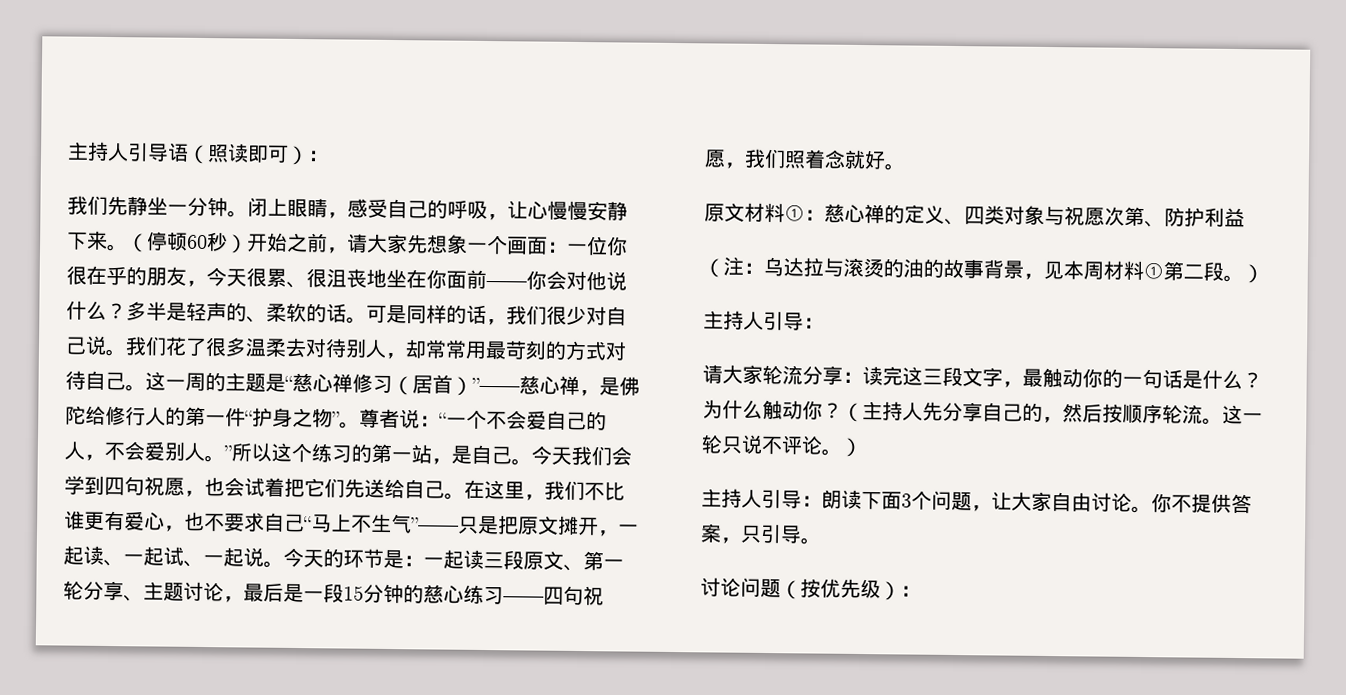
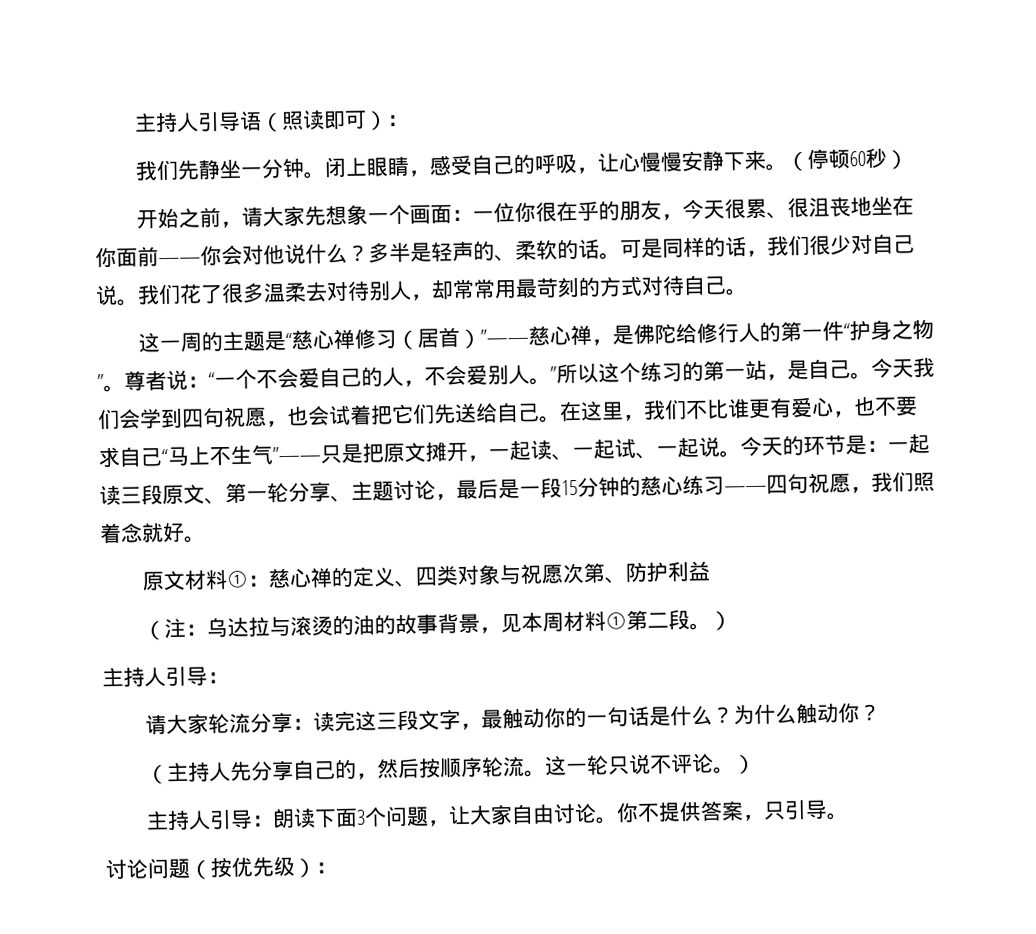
(248, 244) none -> (908, 159) //
(146, 388) none -> (748, 292) //
(843, 410) none -> (881, 712) //

